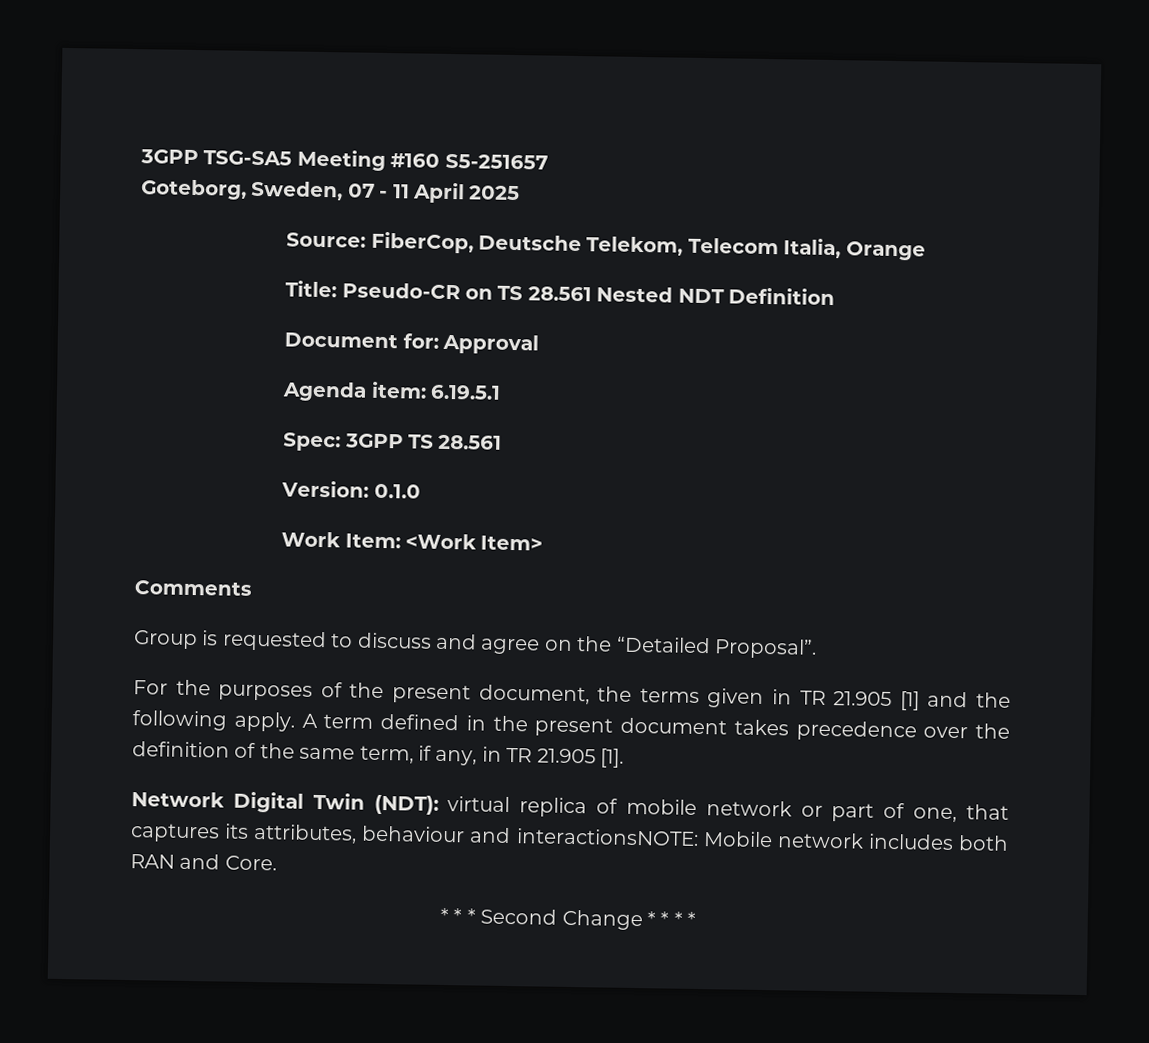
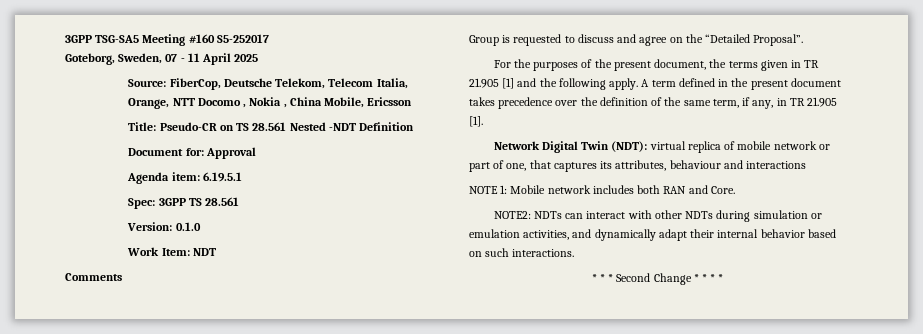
[444,153,548,170] S5-251657 -> [216,34,269,43] S5-252017
[845,241,926,261] Orange -> [128,97,413,109] Orange, NTT Docomo , Nokia , China Mobile, Ericsson
[677,288,725,304] NDT -> [328,123,356,131] -NDT
[405,533,544,551] <Work Item> -> [192,248,216,256] NDT
[515,828,699,846] interactionsNOTE: -> [746,161,807,169] [469,185,508,194] interactions // NOTE 1:
(277, 863) none -> [493,210,822,222] [469,229,836,241] [469,248,575,257] // NOTE2: NDTs can interact with other NDTs during simulation or emulation activities, and dynamically adapt their internal behavior based on such interactions.

